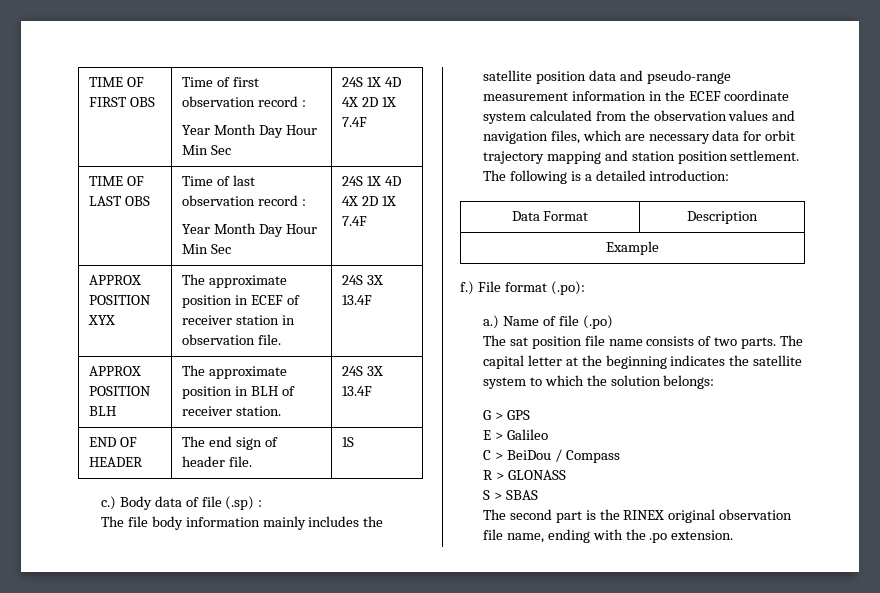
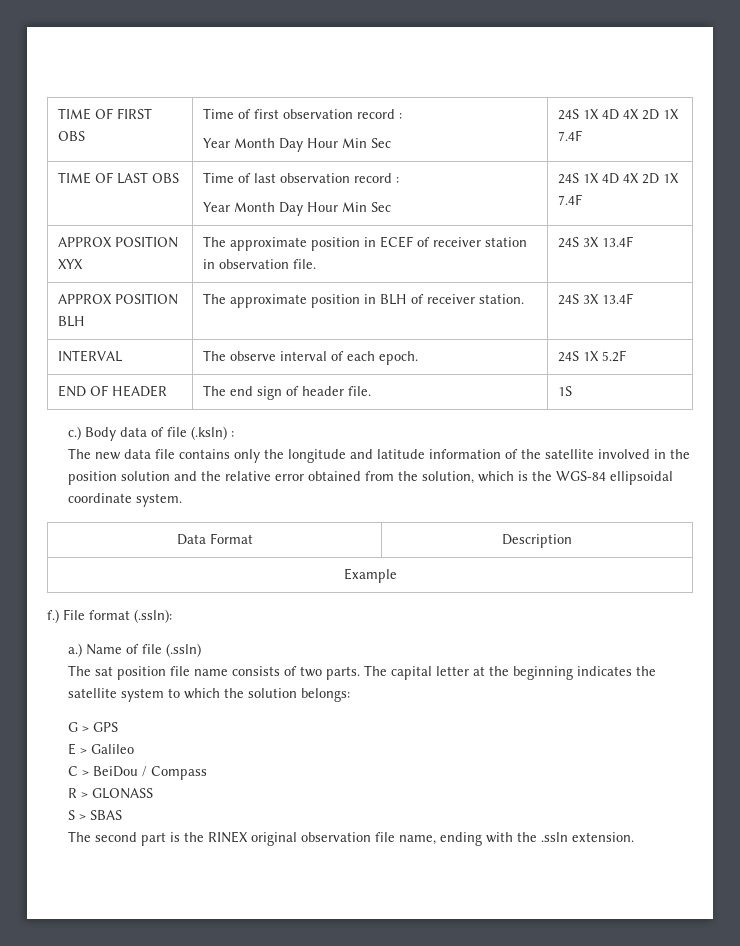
(372, 391) none -> [58,350,123,362] [203,350,419,365] [558,350,627,362] // INTERVAL | The observe interval of each epoch. | 24S 1X 5.2F
[225,496,255,510] (.sp) -> [190,426,227,440] (.ksln)
[127,516,384,530] [482,70,731,84] [482,90,790,101] [482,110,796,124] [482,130,796,144] [482,150,800,164] [482,170,730,184] file body information mainly includes the satellite position data and pseudo-range measurement information in the ECEF coordinate system calculated from the observation values and navigation files, which are necessary data for orbit trajectory mapping and station position settlement. The following is a detailed introduction: -> [94,449,690,463] [67,471,673,485] [67,493,182,507] new data file contains only the longitude and latitude information of the satellite involved in the position solution and the relative error obtained from the solution, which is the WGS-84 ellipsoidal coordinate system.
[550,281,585,295] (.po): -> [134,609,172,623] (.ssln):
[582,315,613,329] (.po) -> [165,643,201,657] (.ssln)
[649,533,668,543] .po -> [540,832,568,842] .ssln

